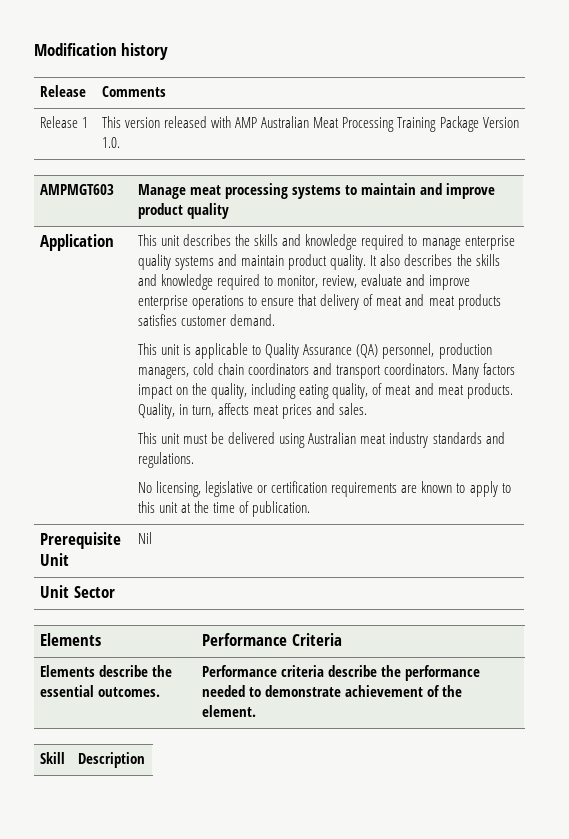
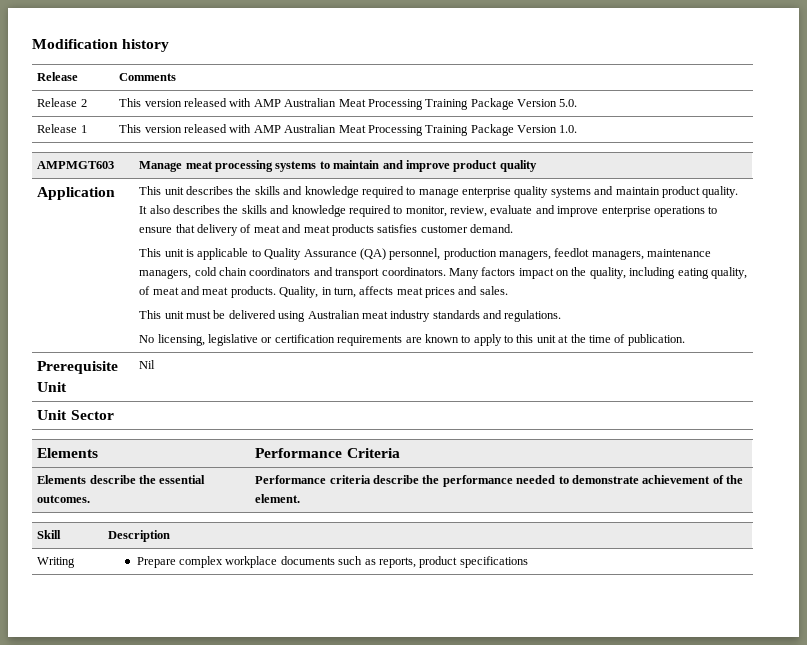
(167, 91) none -> [37,98,87,107] [119,98,578,110] // Release 2 | This version released with AMP Australian Meat Processing Training Package Version 5.0.
(190, 373) none -> [554,248,712,260] [139,269,192,279] feedlot managers, maintenance managers,
(146, 760) none -> [37,557,76,568] [136,556,528,568] // Writing | Prepare complex workplace documents such as reports, product specifications

